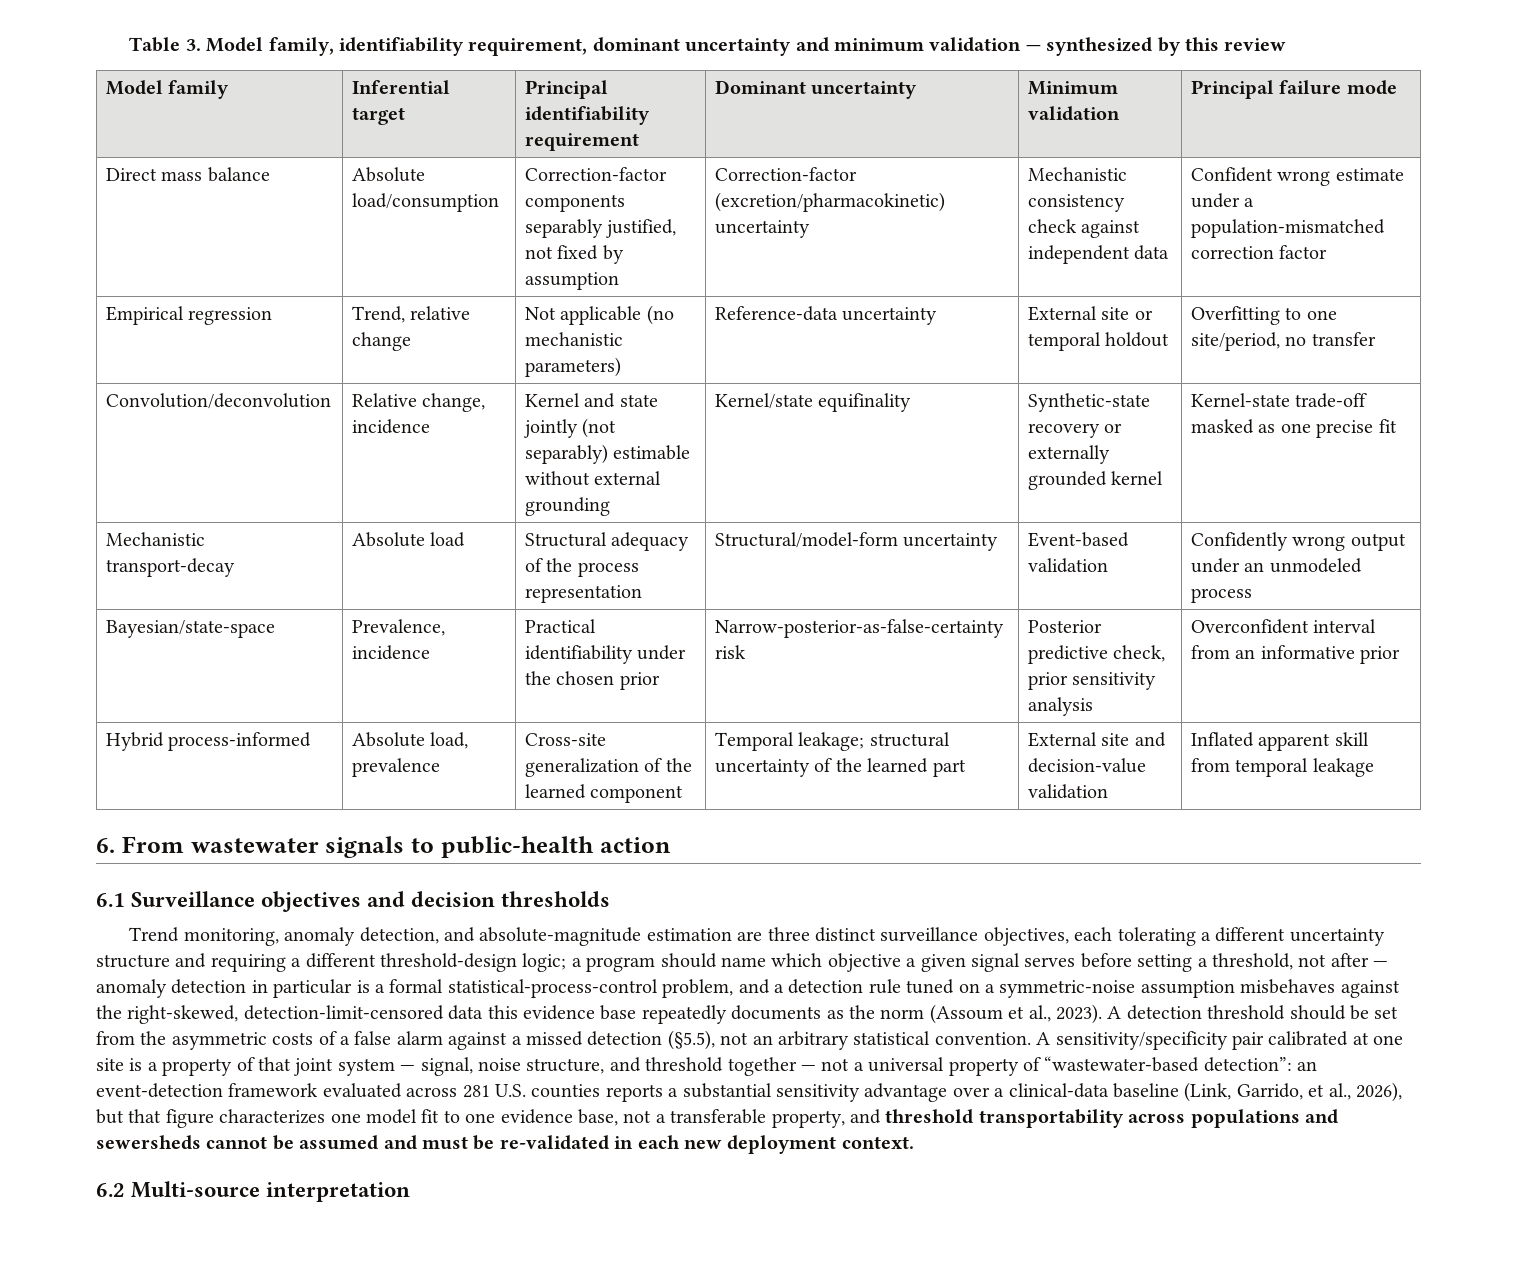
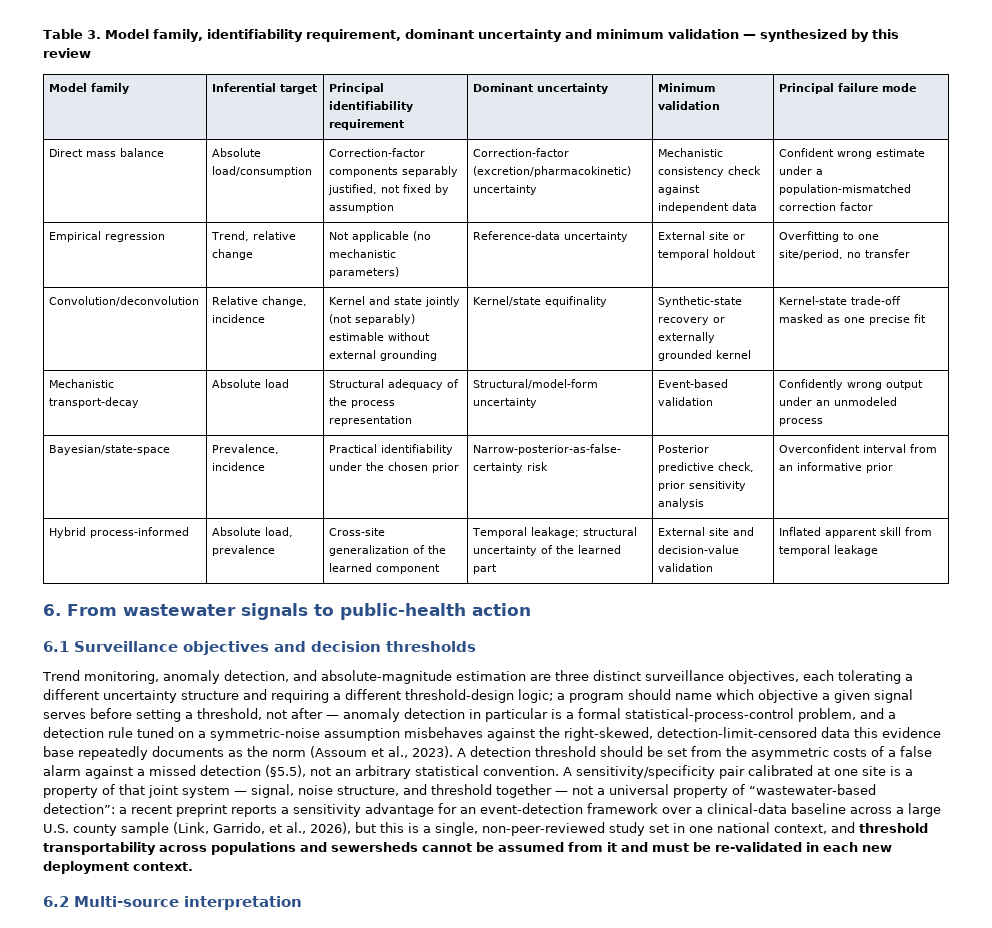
[1297,1061,1318,1071] [96,1083,1179,1102] an event-detection framework evaluated across 281 U.S. counties reports a substantial sensitivity advantage over a clinical-data baseline -> [119,803,941,817] [43,822,169,836] a recent preprint reports a sensitivity advantage for an event-detection framework over a clinical-data baseline across a large U.S. county sample
[128,1109,845,1128] that figure characterizes one model fit to one evidence base, not a transferable property, -> [380,822,827,836] this is a single, non-peer-reviewed study set in one national context,
(379, 1142) none -> [568,842,617,852] from it

